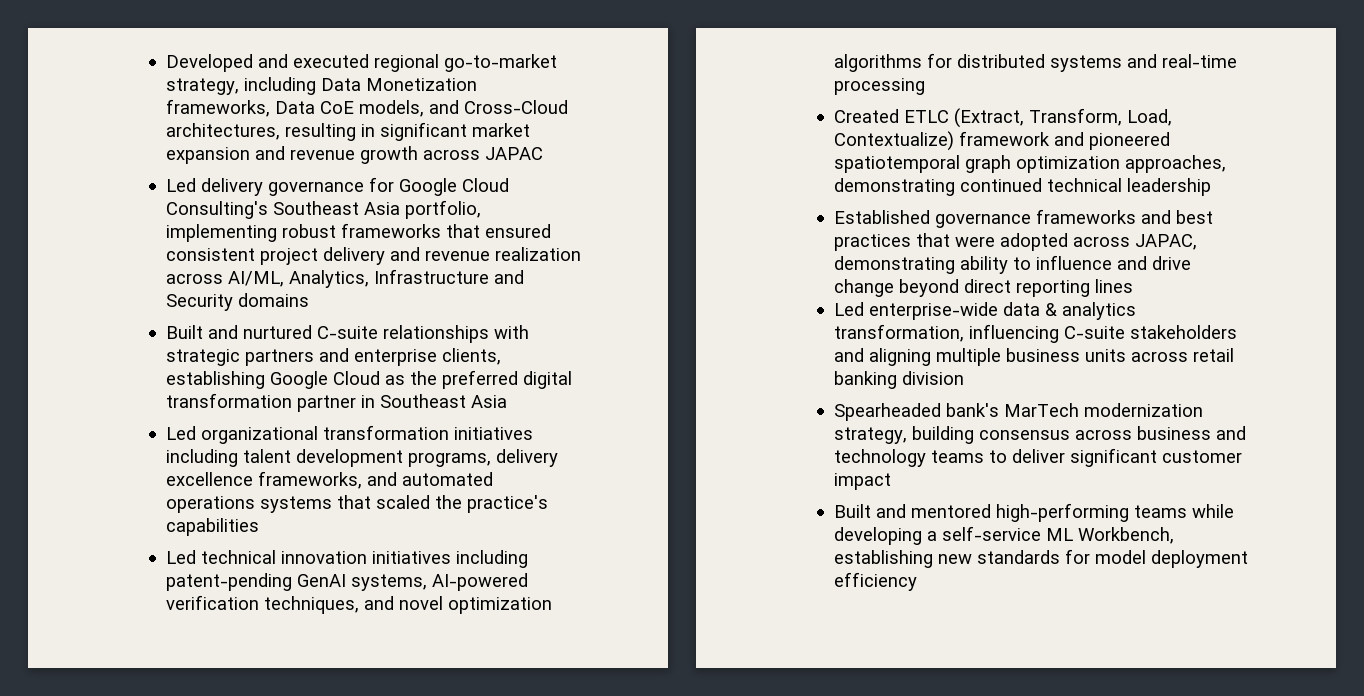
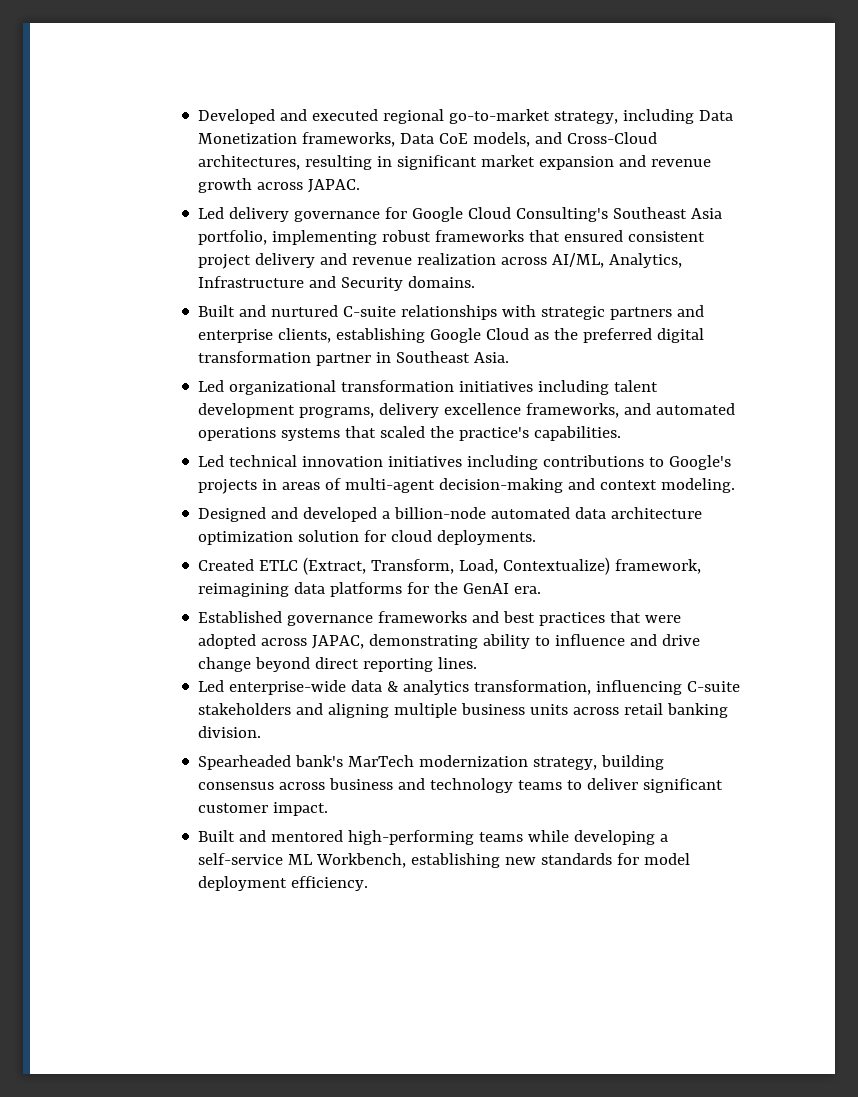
[484,147,543,160] JAPAC -> [308,179,361,193] JAPAC.
[237,293,309,307] domains -> [408,276,476,288] domains.
[470,395,507,408] Asia -> [474,352,510,363] Asia.
[165,518,259,536] capabilities -> [534,426,622,441] capabilities.
[165,573,528,591] [165,595,552,614] [833,53,1237,72] [833,78,925,95] patent-pending GenAI systems, AI-powered verification techniques, and novel optimization algorithms for distributed systems and real-time processing -> [543,455,732,470] [198,478,736,494] [198,507,703,522] [198,530,537,545] contributions to Google's projects in areas of multi-agent decision-making and context modeling. // Designed and developed a billion-node automated data architecture optimization solution for cloud deployments.
[958,131,1170,150] [833,155,1226,173] [833,178,1211,196] framework and pioneered spatiotemporal graph optimization approaches, demonstrating continued technical leadership -> [615,559,702,574] [198,582,542,597] framework, reimagining data platforms for the GenAI era.
[1094,279,1133,293] lines -> [438,657,478,669] lines.
[901,371,964,385] division -> [198,726,262,738] division.
[833,473,891,490] impact -> [273,802,329,816] impact.
[833,572,917,591] efficiency -> [291,876,369,891] efficiency.

